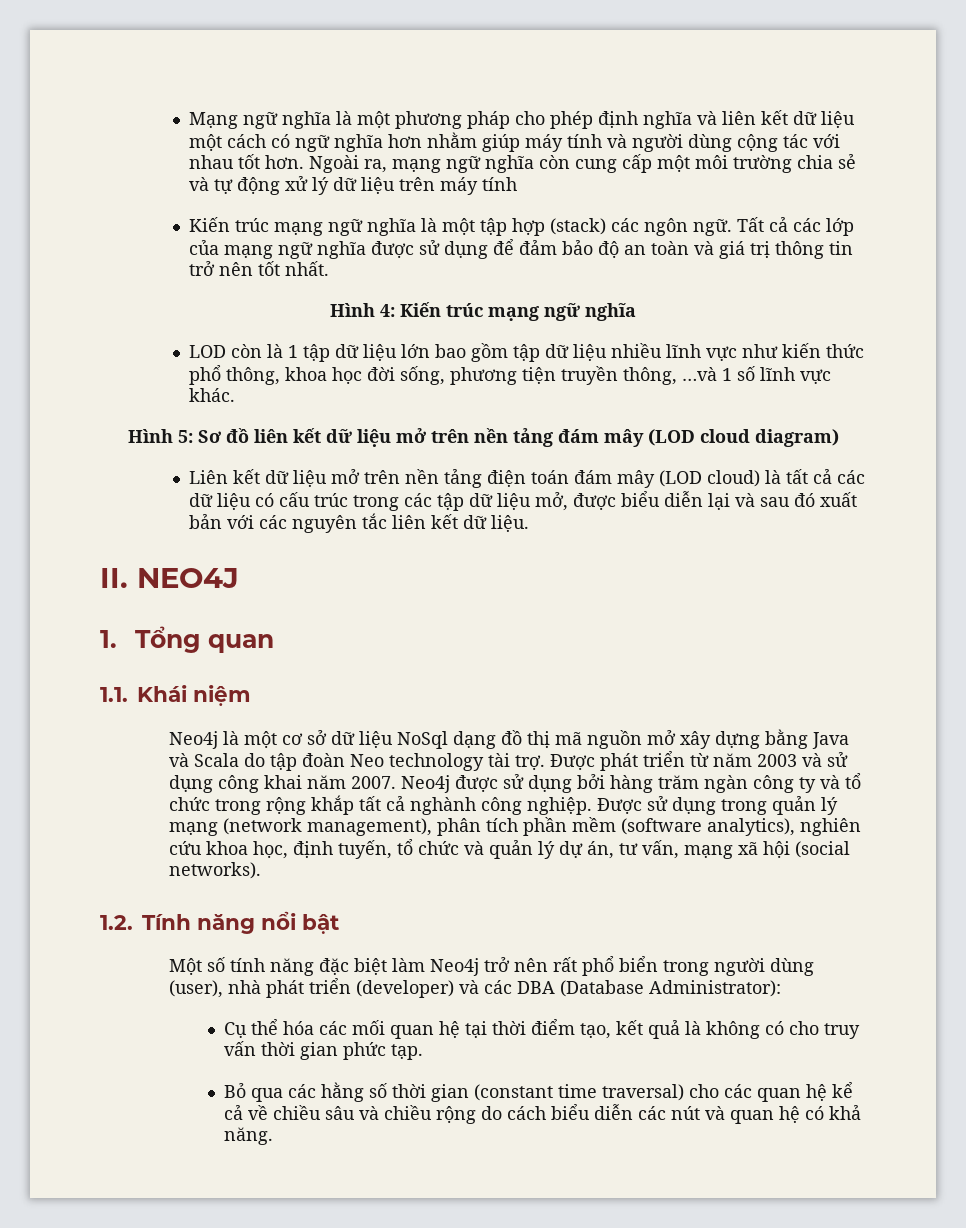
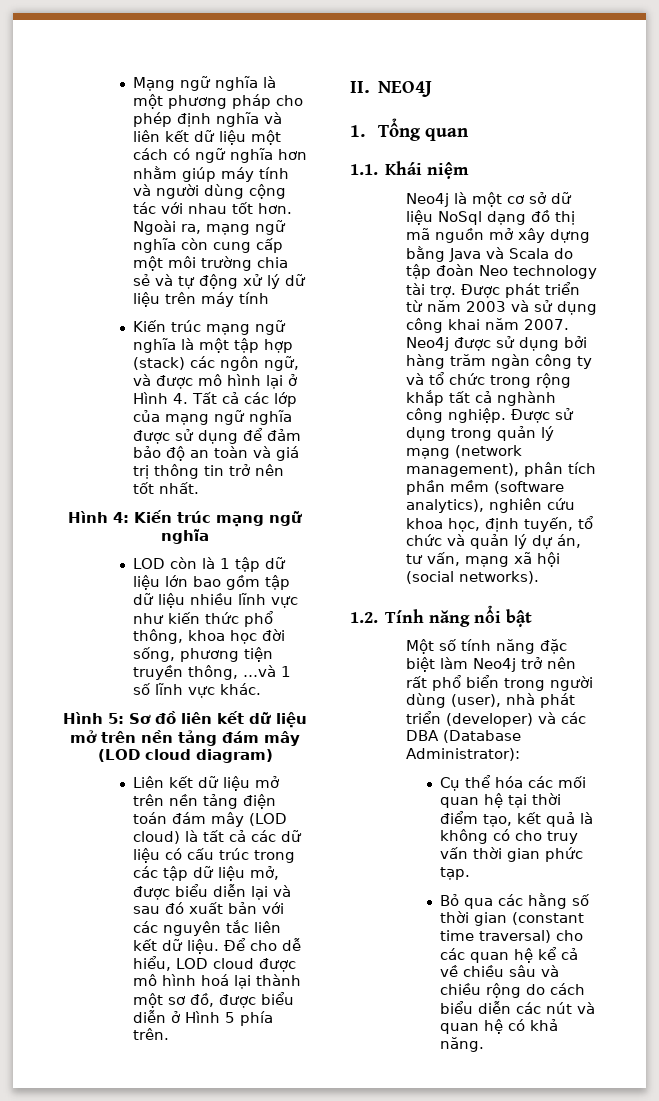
[693,219,733,236] ngữ. -> [264,356,300,371] [133,374,299,389] [133,392,189,404] ngữ, và được mô hình lại ở Hình 4.
(530, 523) none -> [224,938,302,951] [133,956,297,972] [133,974,302,989] [133,992,295,1008] [133,1010,274,1026] [133,1028,170,1040] Để cho dễ hiểu, LOD cloud được mô hình hoá lại thành một sơ đồ, được biểu diễn ở Hình 5 phía trên.

